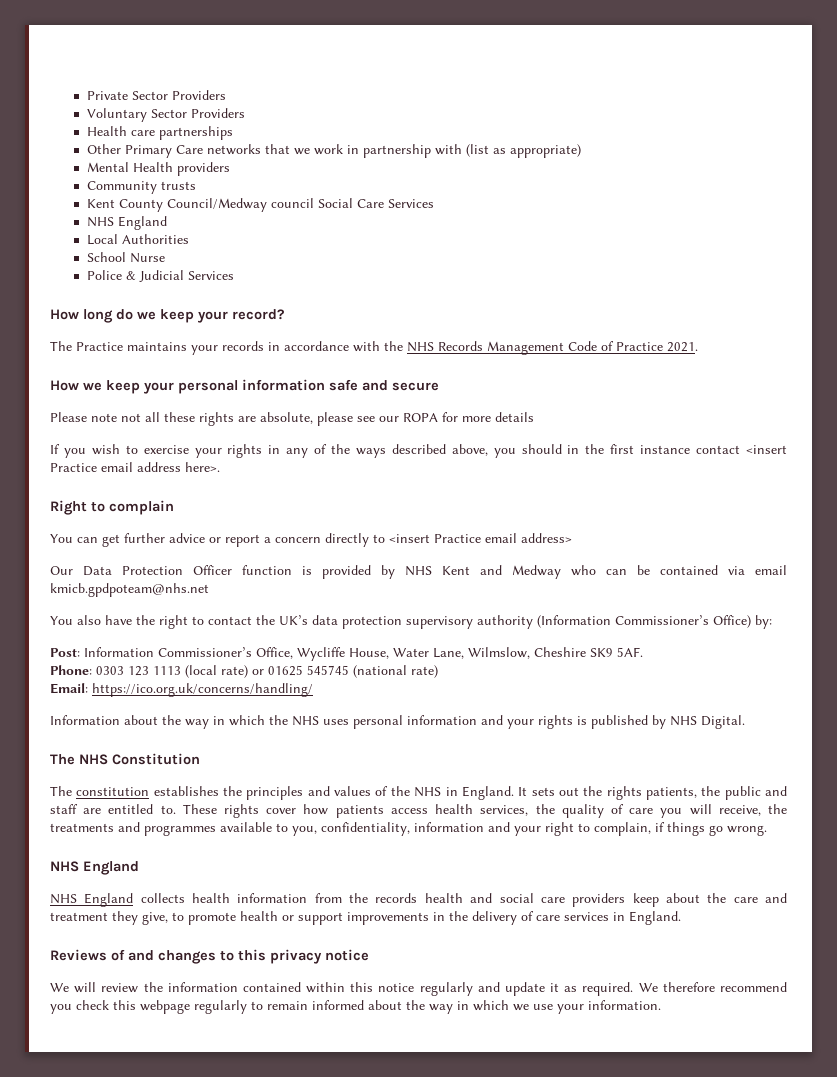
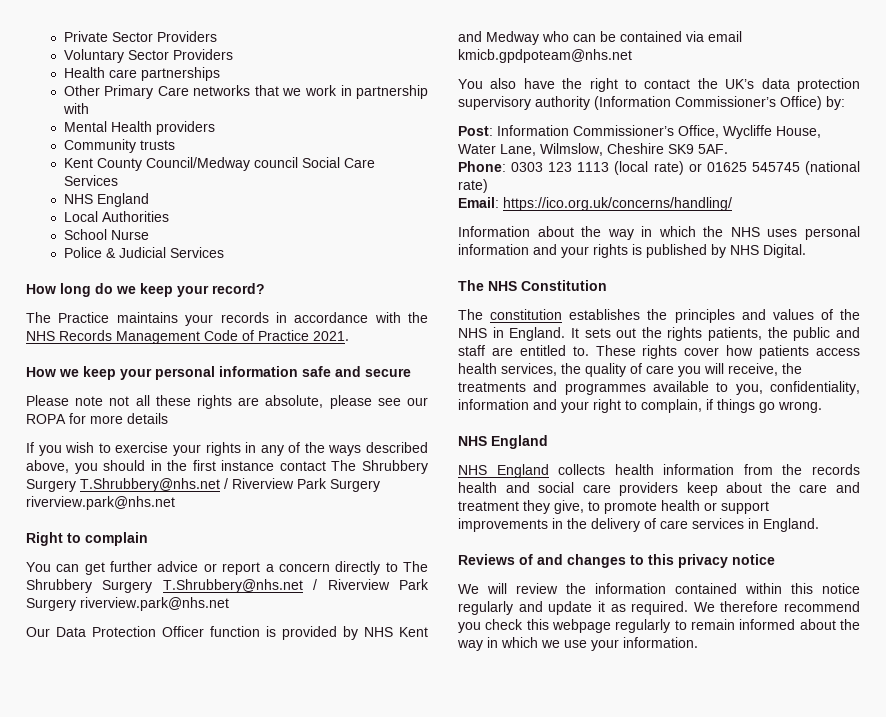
[465,144,581,158] (list as appropriate) -> (89, 108) none
[746,445,788,454] [50,462,220,472] <insert Practice email address here>. -> [331,460,428,474] [26,478,380,492] [26,496,175,510] The Shrubbery Surgery T.Shrubbery@nhs.net / Riverview Park Surgery riverview.park@nhs.net
[389,533,572,543] <insert Practice email address> -> [403,561,429,572] [26,579,429,593] [26,597,229,611] The Shrubbery Surgery T.Shrubbery@nhs.net / Riverview Park Surgery riverview.park@nhs.net

